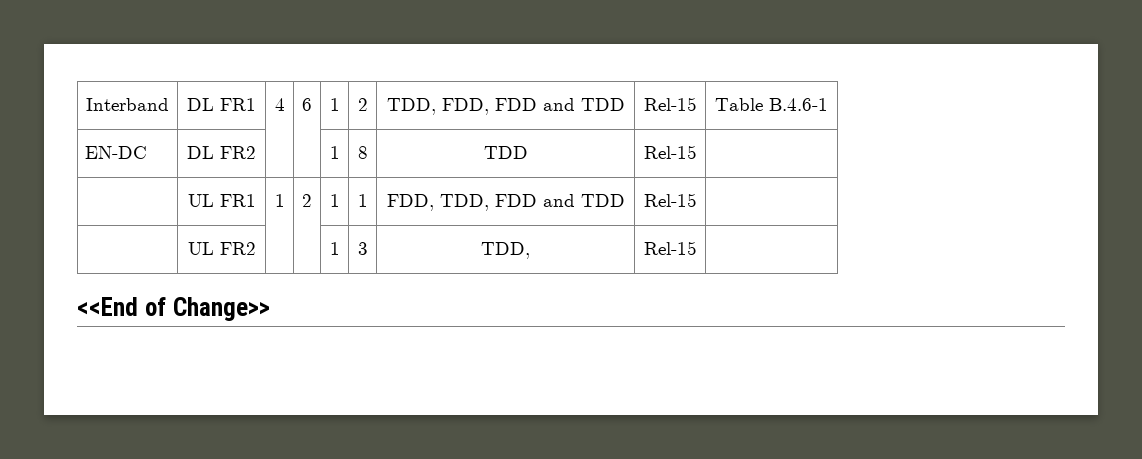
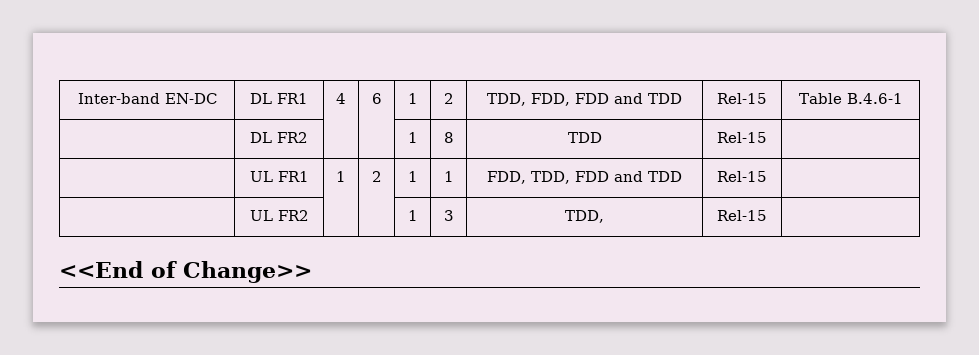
[86,98,169,111] Interband -> [77,93,217,104] Inter-band EN-DC
[85,146,148,159] EN-DC -> (903, 98) none

